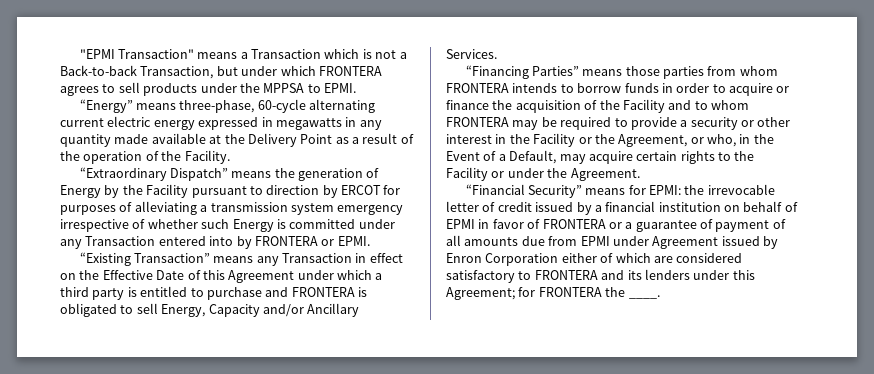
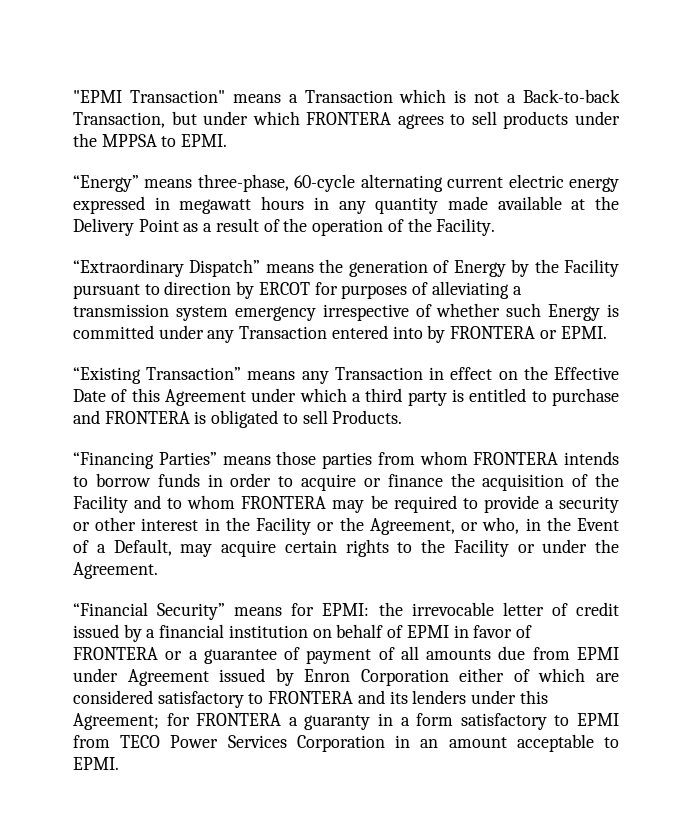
[275,118,342,130] megawatts -> [179,196,305,214] megawatt hours
[161,303,360,317] [446,49,497,59] Energy, Capacity and/or Ancillary Services. -> [332,410,403,424] Products.
[605,287,660,299] the ____. -> [288,713,620,730] [73,734,619,752] [73,757,119,770] a guaranty in a form satisfactory to EPMI from TECO Power Services Corporation in an amount acceptable to EPMI.

